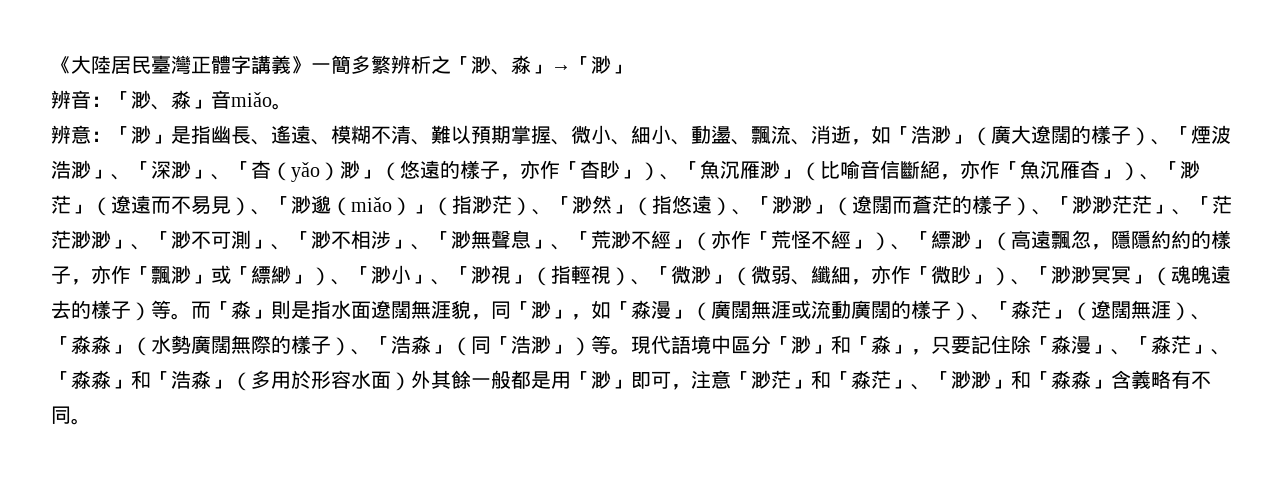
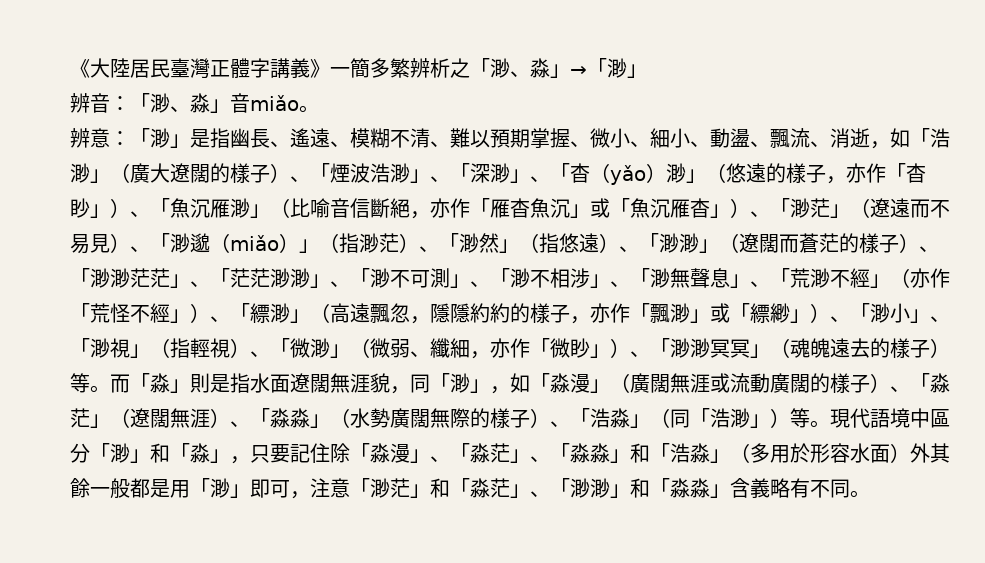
(1020, 169) none -> [490,198,630,218] 雁杳魚沉」或「

